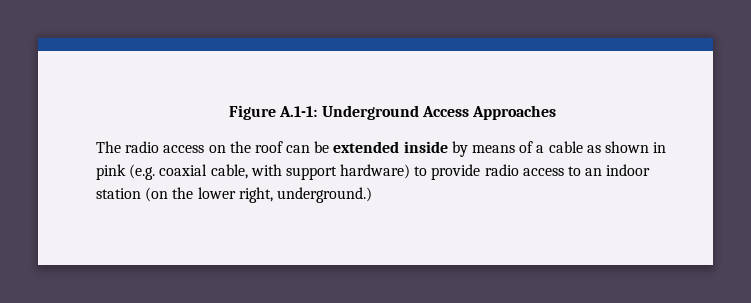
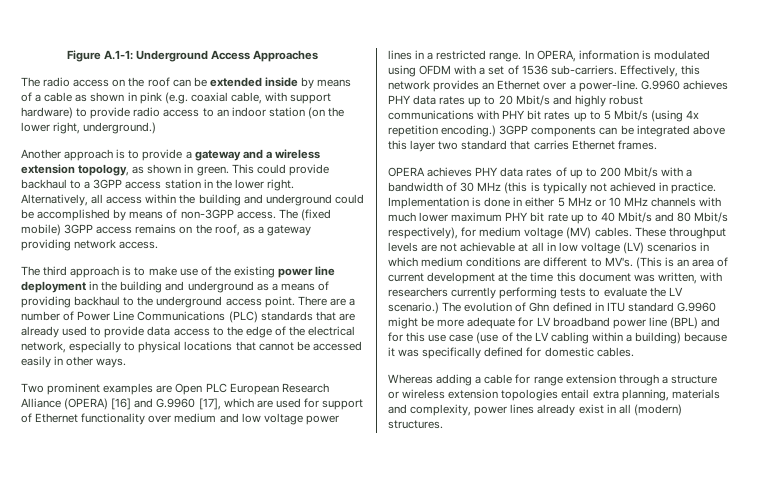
(372, 195) none -> [21,149,320,161] [21,164,329,176] [21,179,294,191] [21,194,364,206] [21,209,331,221] [21,224,311,236] [21,239,159,251] [21,266,336,278] [21,281,329,293] [21,296,355,308] [21,311,355,323] [21,326,356,338] [21,341,362,353] [21,356,127,368] [21,383,329,395] [21,398,364,410] [21,413,339,425] [388,50,710,62] [388,65,700,77] [388,80,728,92] [388,95,643,107] [388,110,700,122] [388,125,725,137] [388,140,657,152] [388,167,693,179] [388,182,717,194] [388,197,722,209] [388,212,729,224] [388,227,726,239] [388,242,710,254] [388,257,729,269] [388,272,722,284] [388,287,683,299] [388,302,716,314] [388,317,721,329] [388,332,728,344] [388,347,634,359] [388,374,717,386] [388,389,720,401] [388,404,682,416] [388,420,443,429] // Another approach is to provide a gateway and a wireless extension topology, as shown in green. This could provide backhaul to a 3GPP access station in the lower right. Alternatively, all access within the building and underground could be accomplished by means of non-3GPP access. The (fixed mobile) 3GPP access remains on the roof, as a gateway providing network access. // The third approach is to make use of the existing power line deployment in the building and underground as a means of providing backhaul to the underground access point. There are a number of Power Line Communications (PLC) standards that are already used to provide data access to the edge of the electrical network, especially to physical locations that cannot be accessed easily in other ways. // Two prominent examples are Open PLC European Research Alliance (OPERA) [16] and G.9960 [17], which are used for support of Ethernet functionality over medium and low voltage power lines in a restricted range. In OPERA, information is modulated using OFDM with a set of 1536 sub-carriers. Effectively, this network provides an Ethernet over a power-line. G.9960 achieves PHY data rates up to 20 Mbit/s and highly robust communications with PHY bit rates up to 5 Mbit/s (using 4x repetition encoding.) 3GPP components can be integrated above this layer two standard that carries Ethernet frames. // OPERA achieves PHY data rates of up to 200 Mbit/s with a bandwidth of 30 MHz (this is typically not achieved in practice. Implementation is done in either 5 MHz or 10 MHz channels with much lower maximum PHY bit rate up to 40 Mbit/s and 80 Mbit/s respectively), for medium voltage (MV) cables. These throughput levels are not achievable at all in low voltage (LV) scenarios in which medium conditions are different to MV's. (This is an area of current development at the time this document was written, with researchers currently performing tests to evaluate the LV scenario.) The evolution of Ghn defined in ITU standard G.9960 might be more adequate for LV broadband power line (BPL) and for this use case (use of the LV cabling within a building) because it was specifically defined for domestic cables. // Whereas adding a cable for range extension through a structure or wireless extension topologies entail extra planning, materials and complexity, power lines already exist in all (modern) structures.

